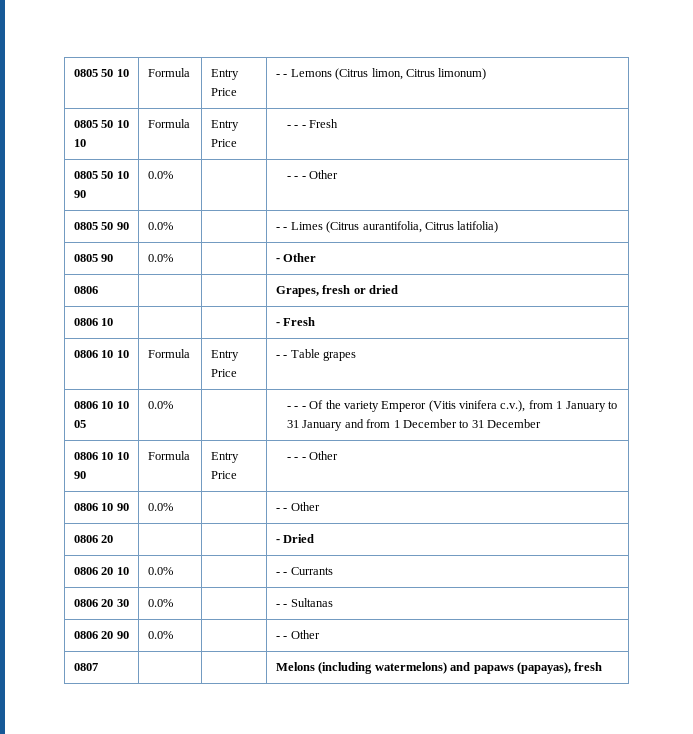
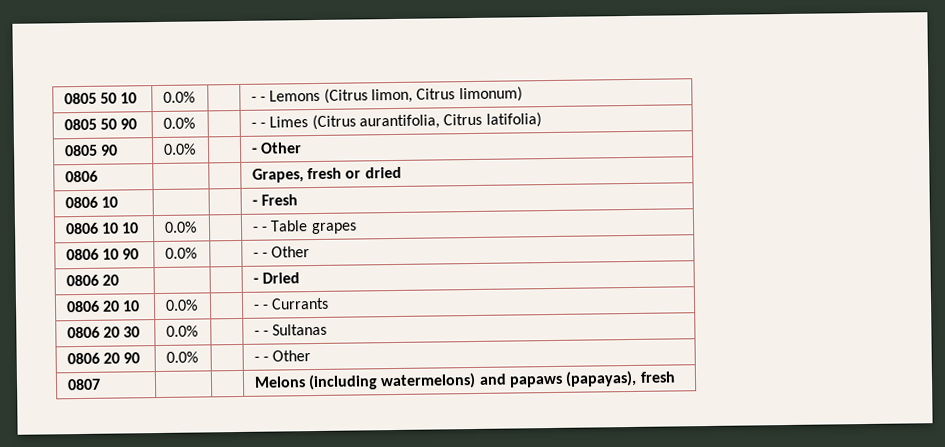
[148,68,191,77] [211,69,240,80] [211,88,238,96] Formula | Entry Price -> [162,91,195,103] 0.0% |
[74,120,129,128] [74,139,87,147] [148,119,191,128] [211,120,240,131] [211,139,238,147] [287,119,339,128] [74,171,129,179] [74,190,87,198] [148,171,174,179] [287,170,339,179] // 0805 50 10 10 | Formula | Entry Price | - - - Fresh // 0805 50 10 90 | 0.0% | | - - - Other -> (523, 94) none
[148,349,191,358] [211,350,240,361] [211,369,238,377] Formula | Entry Price -> [163,221,197,233] 0.0% |
[74,401,129,409] [74,420,87,428] [148,401,174,409] [287,400,617,412] [287,419,542,431] [74,452,129,460] [74,471,87,479] [148,451,191,460] [211,452,240,463] [211,471,238,479] [287,451,339,460] // 0806 10 10 05 | 0.0% | | - - - Of the variety Emperor (Vitis vinifera c.v.), from 1 January to 31 January and from 1 December to 31 December // 0806 10 10 90 | Formula | Entry Price | - - - Other -> (357, 228) none

